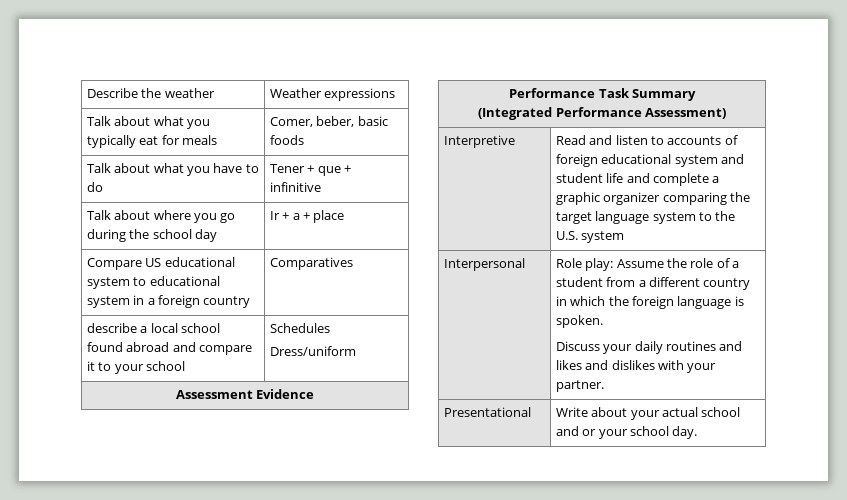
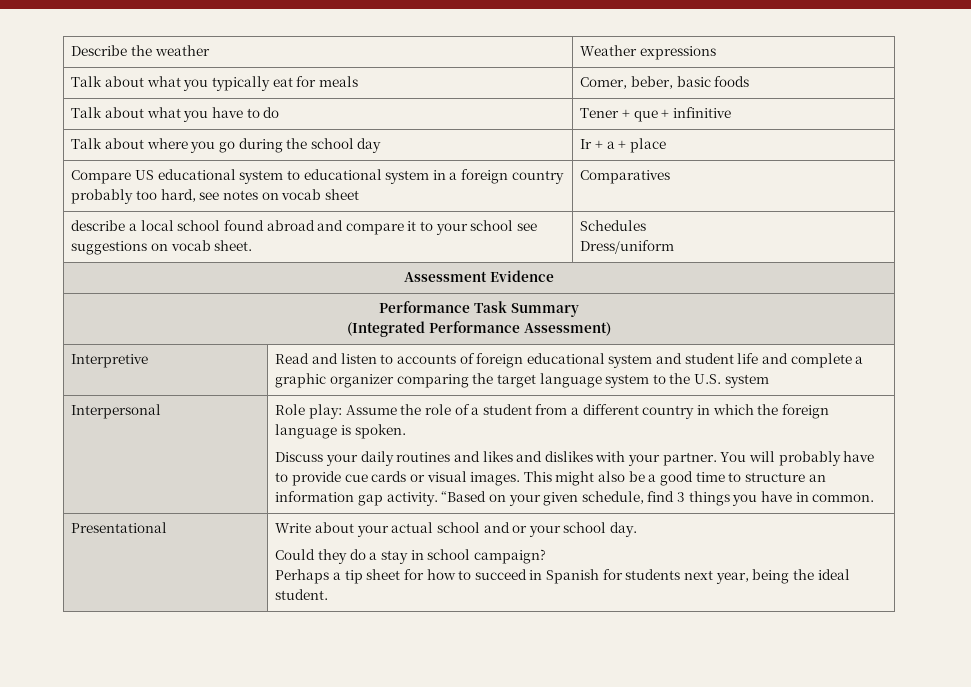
(251, 302) none -> [71,189,359,204] probably too hard, see notes on vocab sheet
(185, 366) none -> [517,223,538,231] [71,240,253,255] see suggestions on vocab sheet.
(604, 386) none -> [720,451,875,466] [275,471,826,486] [275,491,875,506] You will probably have to provide cue cards or visual images. This might also be a good time to structure an information gap activity. “Based on your given schedule, find 3 things you have in common.
(698, 432) none -> [275,549,546,564] [275,569,850,584] [275,589,329,600] // Could they do a stay in school campaign? // Perhaps a tip sheet for how to succeed in Spanish for students next year, being the ideal student.

